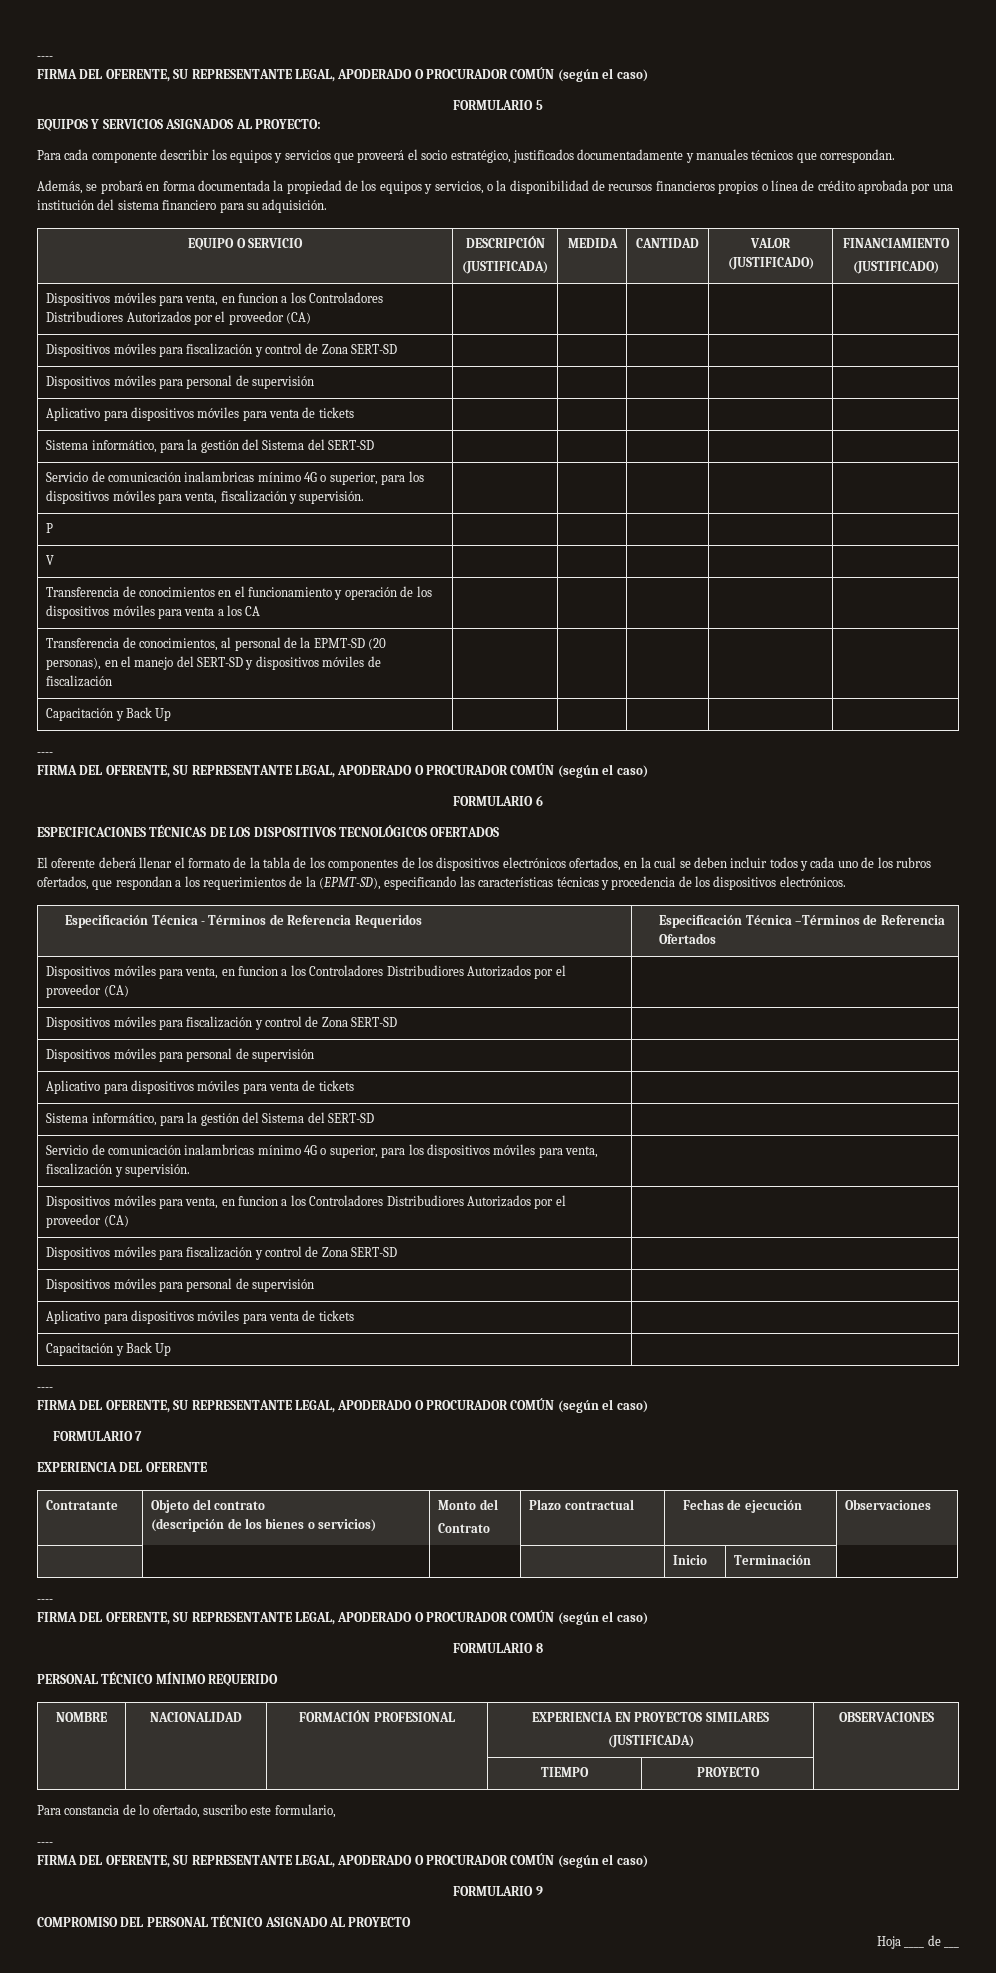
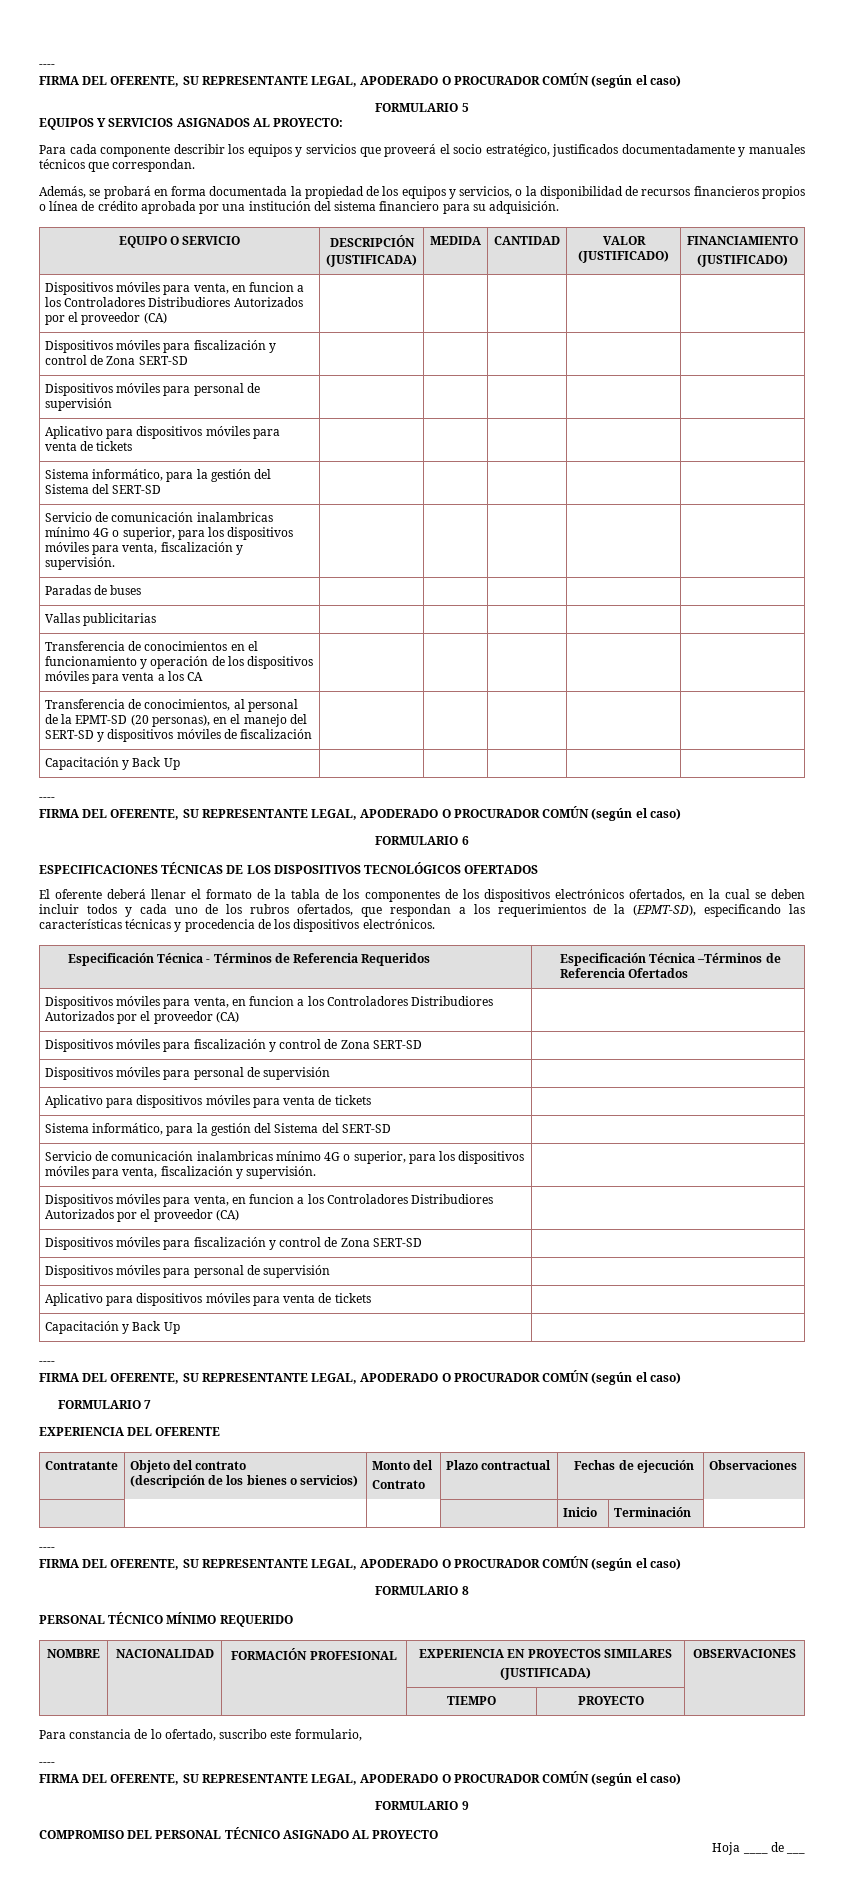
[46,523,54,533] [46,555,55,565] P | | | | | // V -> [44,585,142,595] [44,613,157,626] Paradas de buses | | | | | // Vallas publicitarias

